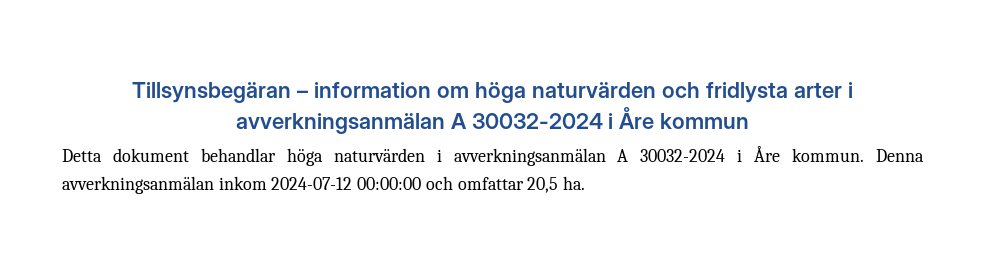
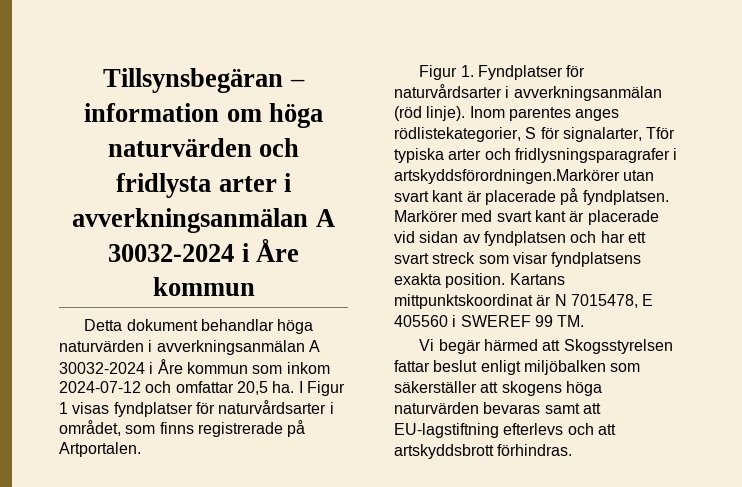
[792,148,924,162] [62,176,214,194] kommun. Denna avverkningsanmälan -> [186,362,283,374] kommun som
[357,177,422,190] 00:00:00 -> (141, 387) none
(586, 183) none -> [298,381,345,396] [59,400,334,417] [59,420,306,437] [59,442,141,457] [419,65,586,80] [394,84,662,101] [394,106,620,121] [394,127,676,142] [394,148,678,163] [394,169,655,184] [394,188,669,205] [394,210,659,225] [394,231,646,246] [394,252,642,267] [394,273,565,288] [394,294,654,309] [394,315,585,327] [419,339,673,354] [394,360,641,375] [394,381,602,396] [394,402,601,414] [394,423,616,438] [394,444,573,459] I Figur 1 visas fyndplatser för naturvårdsarter i området, som finns registrerade på Artportalen. // Figur 1. Fyndplatser för naturvårdsarter i avverkningsanmälan (röd linje). Inom parentes anges rödlistekategorier, S för signalarter, Tför typiska arter och fridlysningsparagrafer i artskyddsförordningen.Markörer utan svart kant är placerade på fyndplatsen. Markörer med svart kant är placerade vid sidan av fyndplatsen och har ett svart streck som visar fyndplatsens exakta position. Kartans mittpunktskoordinat är N 7015478, E 405560 i SWEREF 99 TM. // Vi begär härmed att Skogsstyrelsen fattar beslut enligt miljöbalken som säkerställer att skogens höga naturvärden bevaras samt att EU-lagstiftning efterlevs och att artskyddsbrott förhindras.

